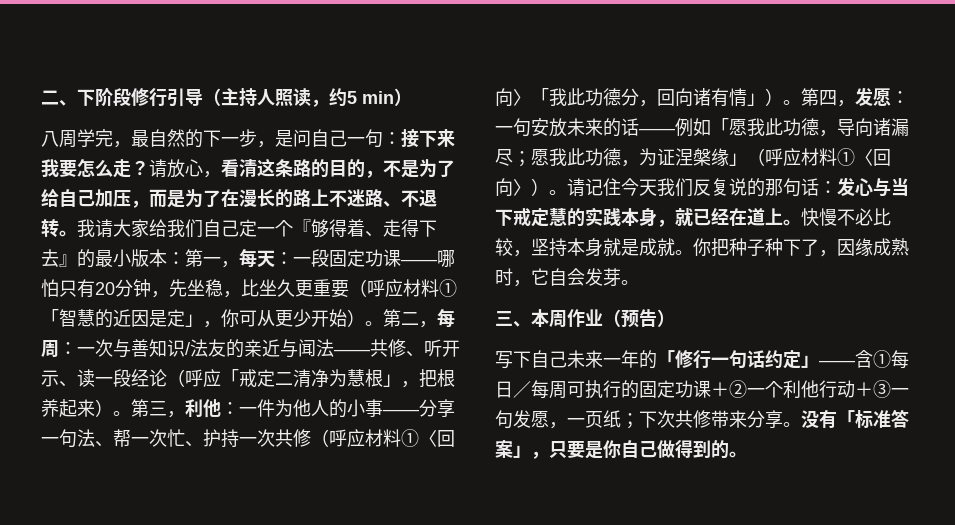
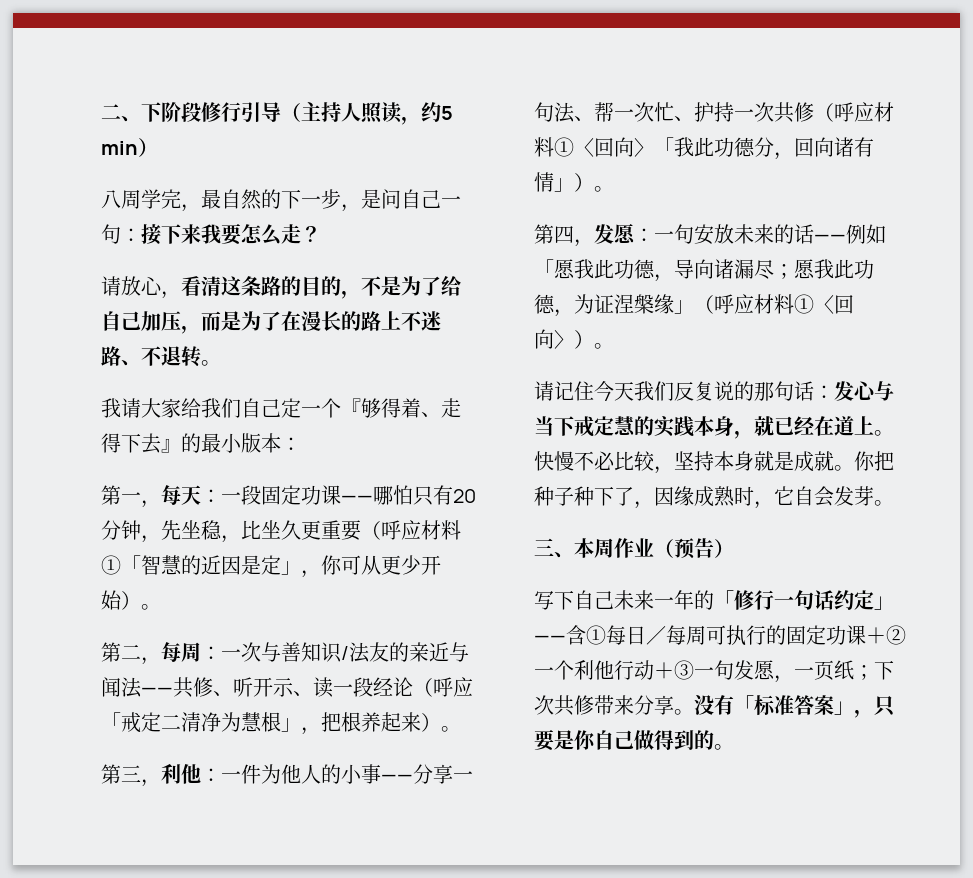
(149, 168) none -> (321, 234) //
(77, 233) none -> (221, 363) //
(185, 258) none -> (301, 444) //
(383, 323) none -> (161, 607) //
(131, 413) none -> (461, 729) //
(801, 102) none -> (614, 189) //
(567, 192) none -> (614, 346) //

